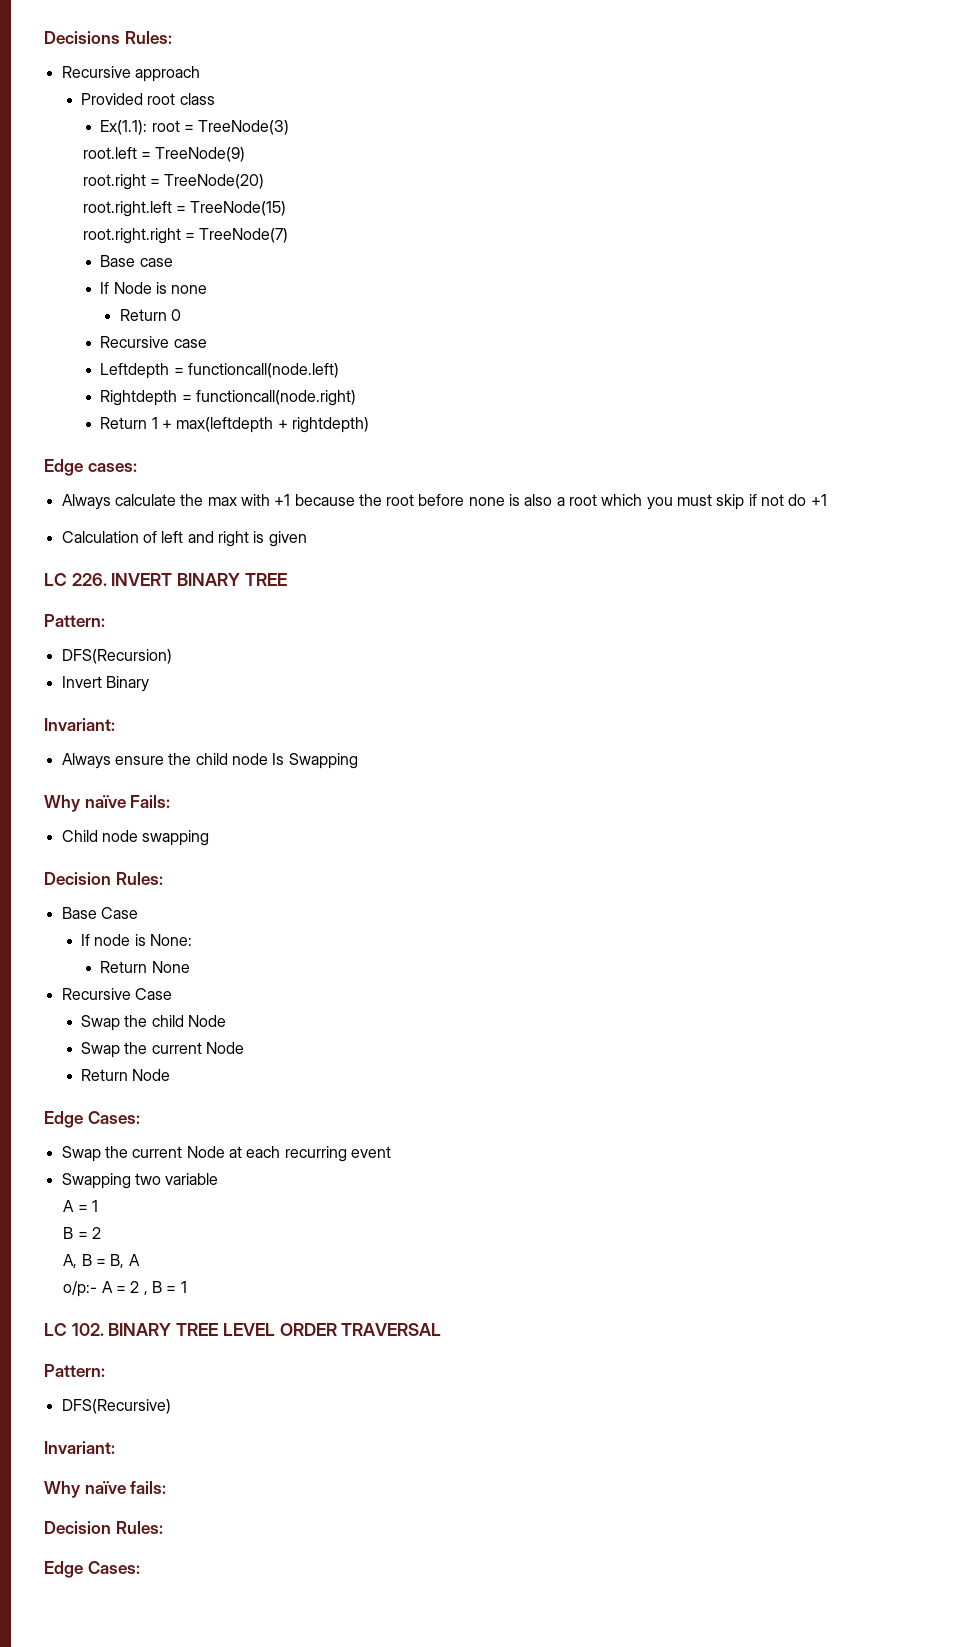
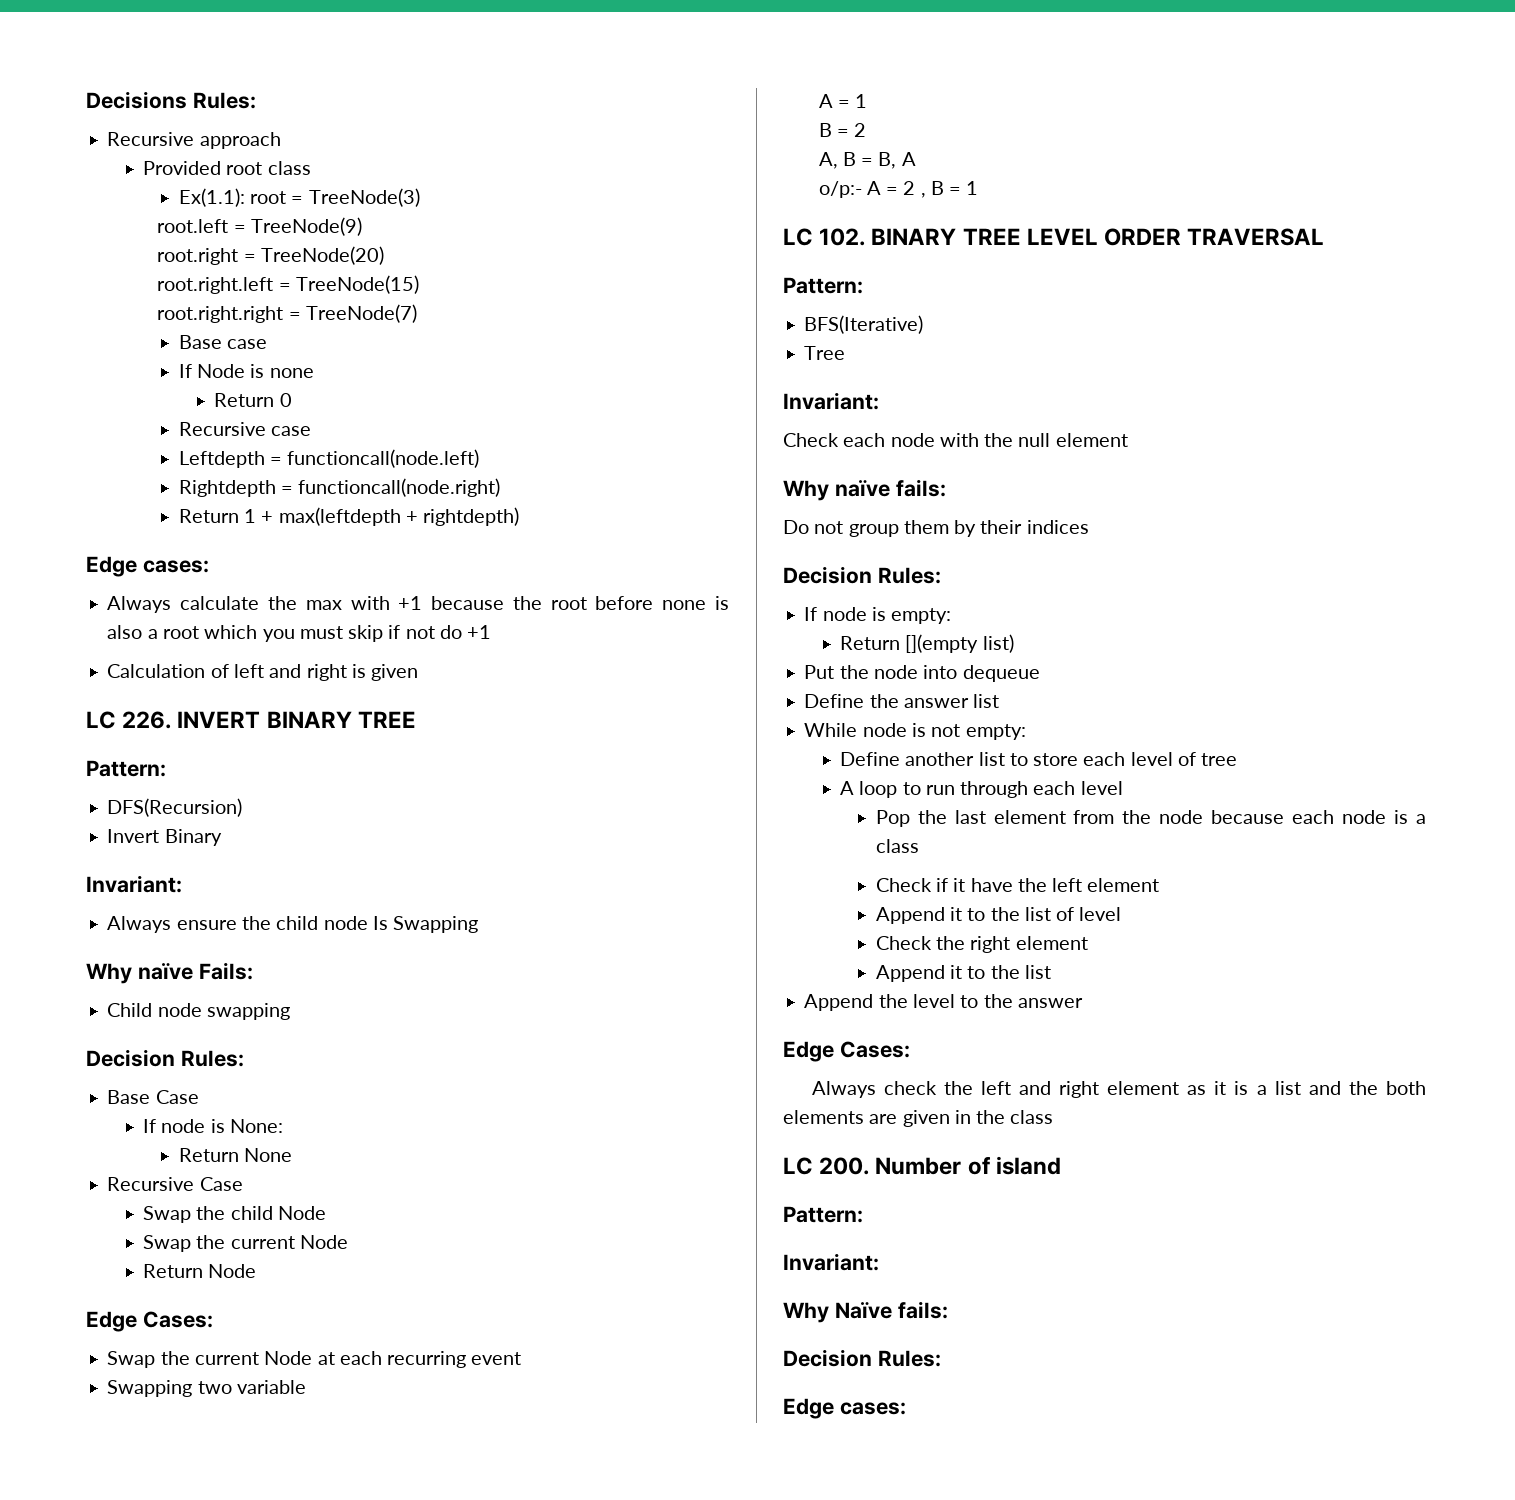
[61,1399,171,1414] DFS(Recursive) -> [804,315,924,334] [804,346,846,360] [783,392,879,410] [783,433,1128,447] [783,479,946,501] [783,520,1089,537] [783,566,941,584] [804,607,952,624] [840,634,1014,653] [804,665,1040,682] [804,694,1000,708] [804,723,1026,740] [840,752,1238,766] [840,781,1123,798] [875,810,1426,827] [875,839,919,853] [875,878,1160,892] [875,907,1122,924] [875,936,1088,953] [875,965,1051,982] [804,994,1083,1011] [783,1041,910,1062] [811,1081,1426,1098] [783,1110,1054,1127] [783,1156,1061,1175] [783,1206,863,1223] BFS(Iterative) // Tree // Invariant: // Check each node with the null element // Why naïve fails: // Do not group them by their indices // Decision Rules: // If node is empty: // Return [](empty list) // Put the node into dequeue // Define the answer list // While node is not empty: // Define another list to store each level of tree // A loop to run through each level // Pop the last element from the node because each node is a class // Check if it have the left element // Append it to the list of level // Check the right element // Append it to the list // Append the level to the answer // Edge Cases: // Always check the left and right element as it is a list and the both elements are given in the class // LC 200. Number of island // Pattern:
[84,1481,126,1494] naïve -> [834,1302,892,1319] Naïve
[87,1561,140,1574] Cases: -> [839,1402,906,1415] cases:

